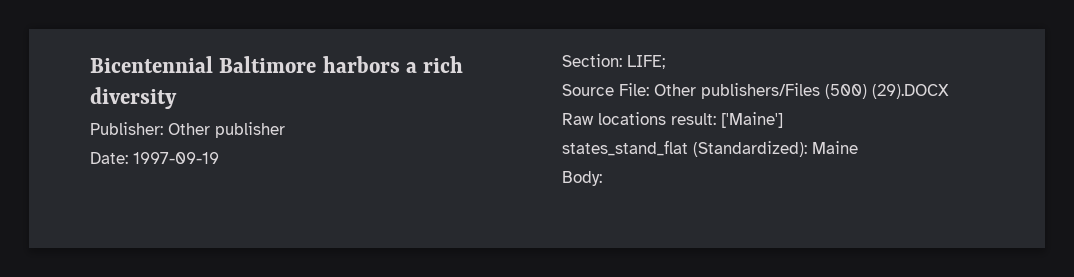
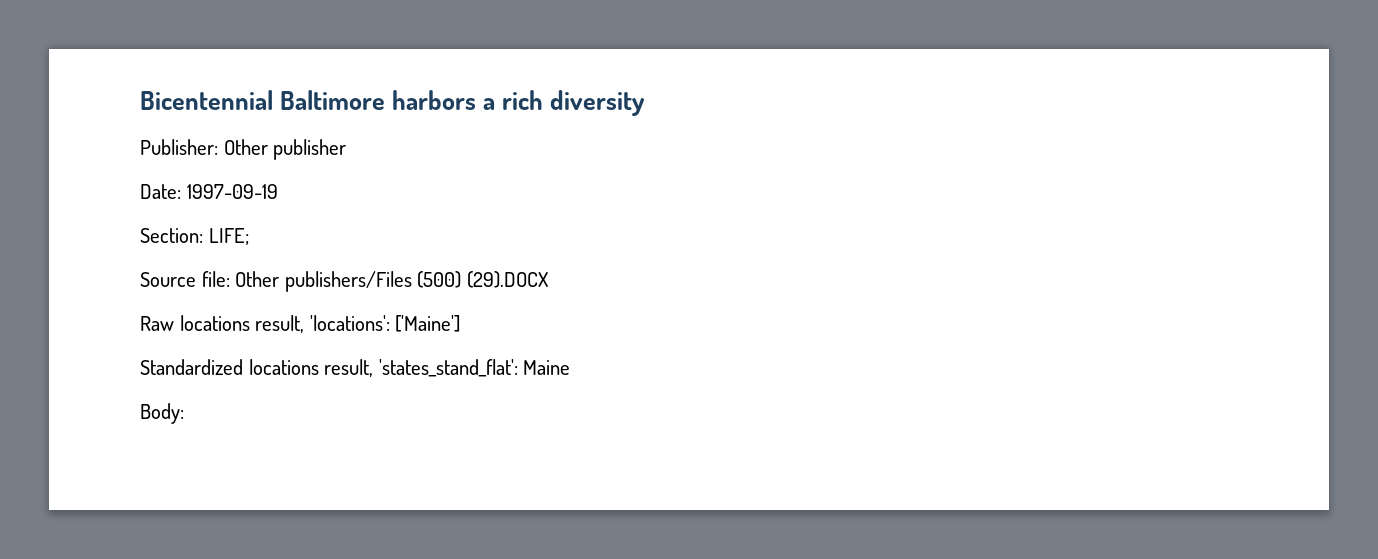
[619,83,649,96] File: -> [201,271,230,287] file:
[671,113,716,125] result: -> [255,315,390,333] result, 'locations':
[562,140,807,157] states_stand_flat (Standardized): -> [140,359,518,377] Standardized locations result, 'states_stand_flat':

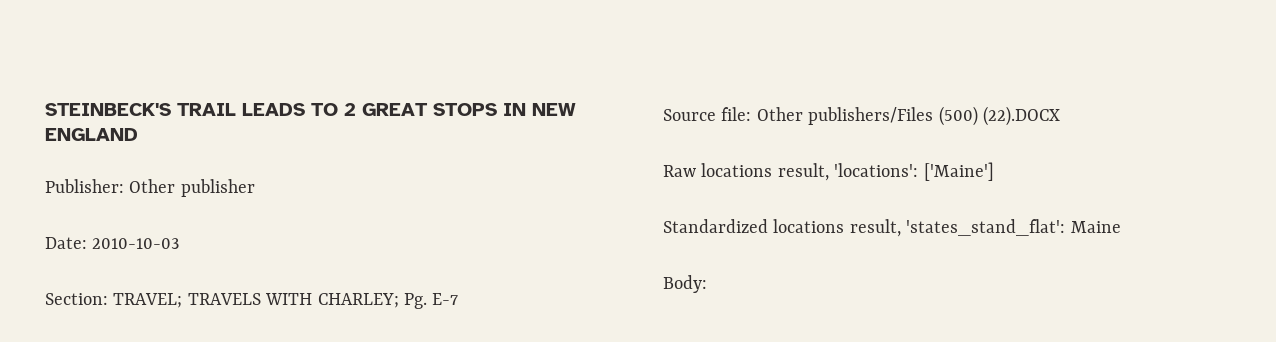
[140,90,646,116] Bicentennial Baltimore harbors a rich diversity -> [45,103,576,116] [45,128,138,141] STEINBECK'S TRAIL LEADS TO 2 GREAT STOPS IN NEW ENGLAND
[186,184,278,199] 1997-09-19 -> [92,238,180,249] 2010-10-03
[208,228,249,245] LIFE; -> [113,293,459,309] TRAVEL; TRAVELS WITH CHARLEY; Pg. E-7
[466,271,548,288] (29).DOCX -> [983,106,1060,126] (22).DOCX

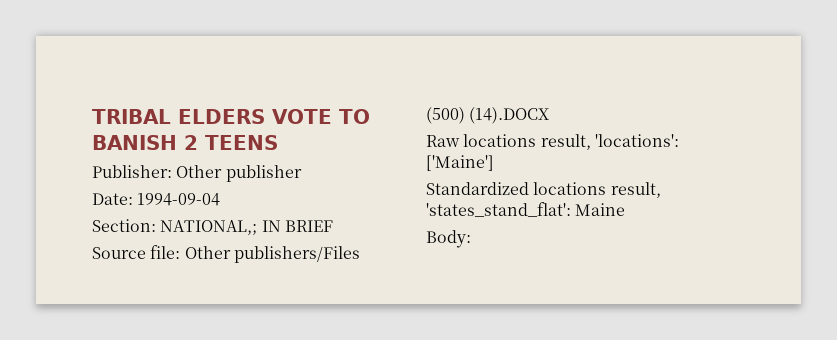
[45,103,576,116] [45,128,138,141] STEINBECK'S TRAIL LEADS TO 2 GREAT STOPS IN NEW ENGLAND -> [92,109,370,124] [92,135,278,150] TRIBAL ELDERS VOTE TO BANISH 2 TEENS
[92,238,180,249] 2010-10-03 -> [137,193,221,206] 1994-09-04
[113,293,459,309] TRAVEL; TRAVELS WITH CHARLEY; Pg. E-7 -> [160,220,333,235] NATIONAL,; IN BRIEF
[983,106,1060,126] (22).DOCX -> [469,107,550,124] (14).DOCX

